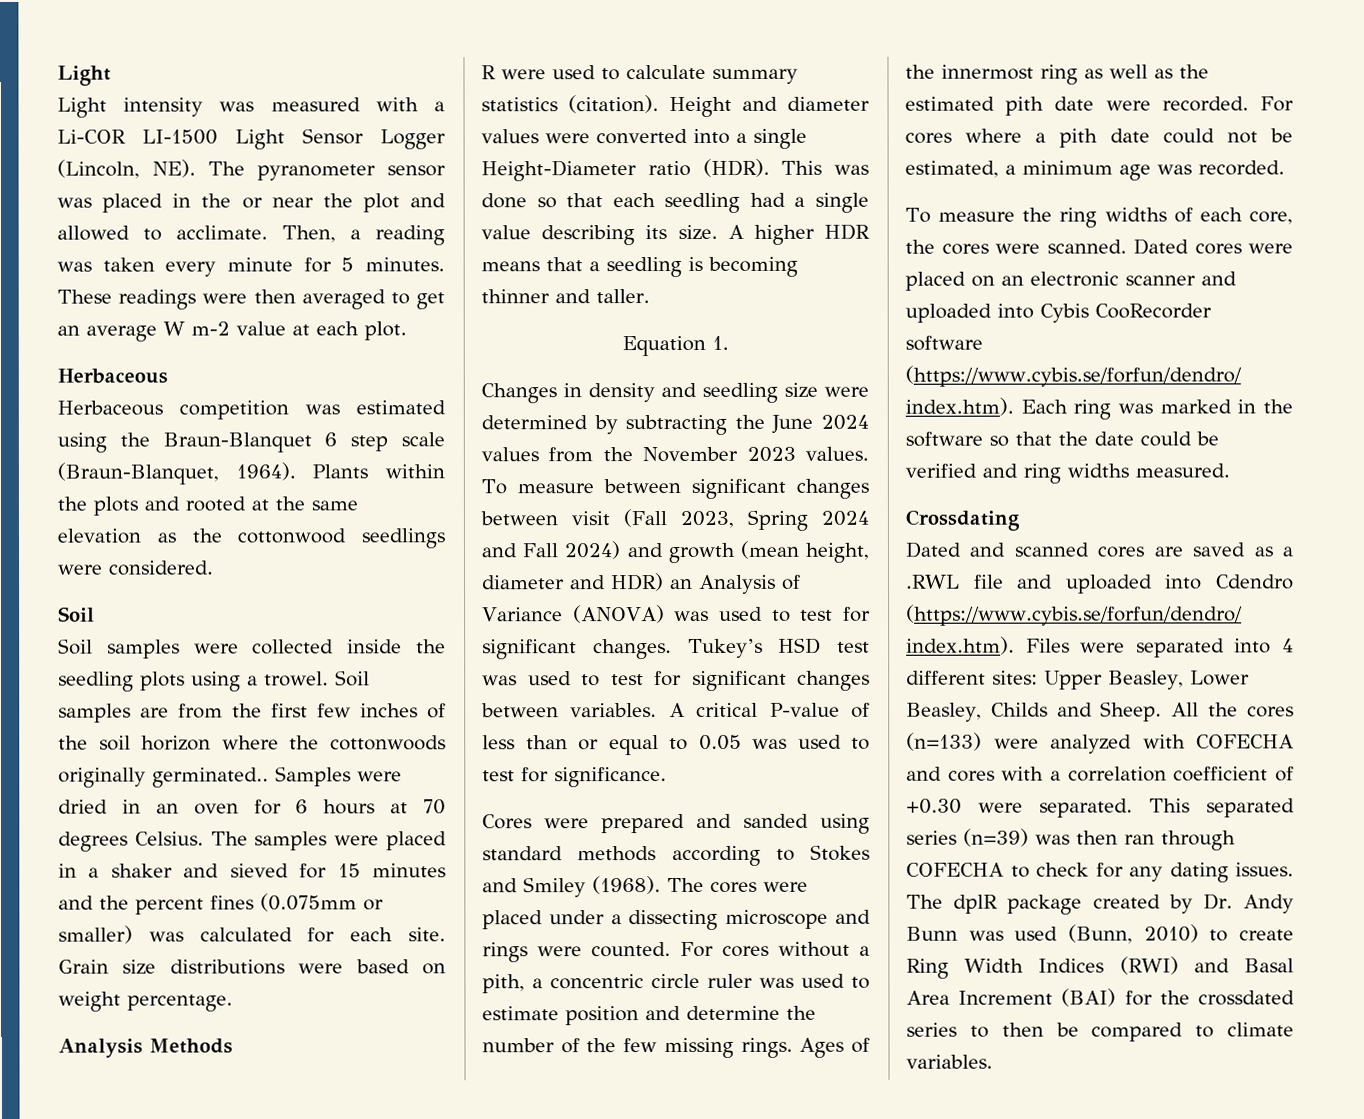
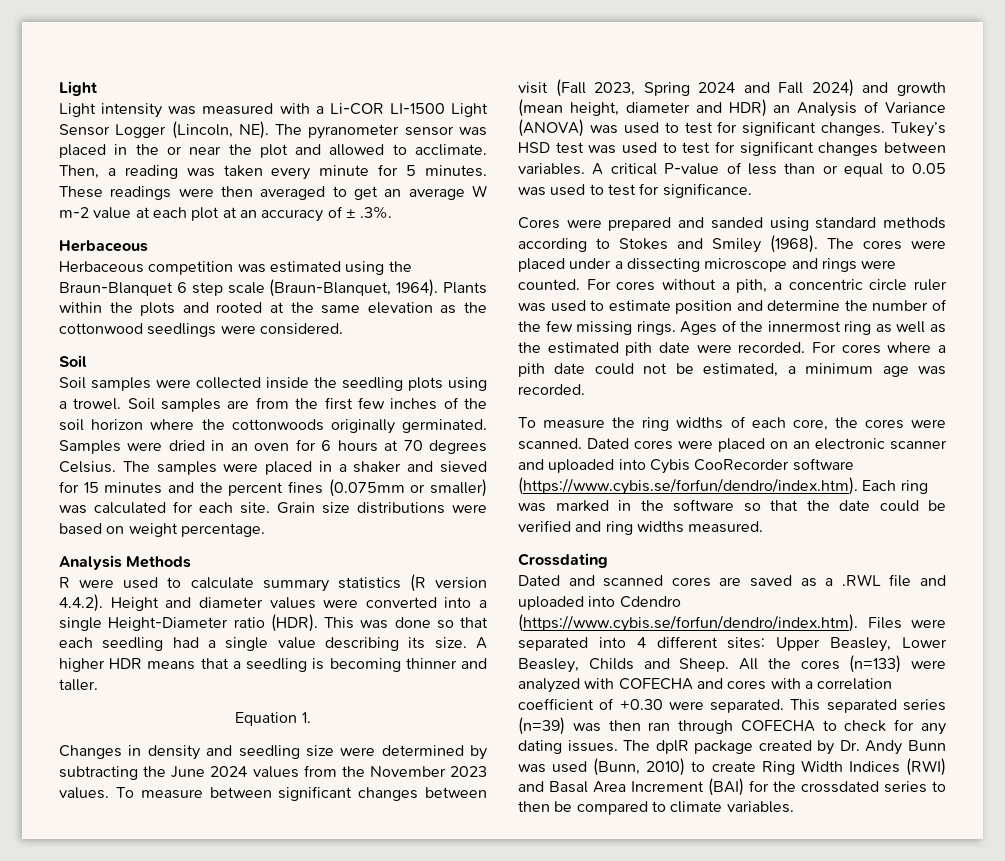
[364,321,407,341] plot. -> [191,206,393,222] plot at an accuracy of ± .3%.
[152,767,269,788] germinated.. -> [402,419,488,433] germinated.
[568,95,659,114] (citation). -> [409,574,487,592] [59,594,103,612] (R version 4.4.2).

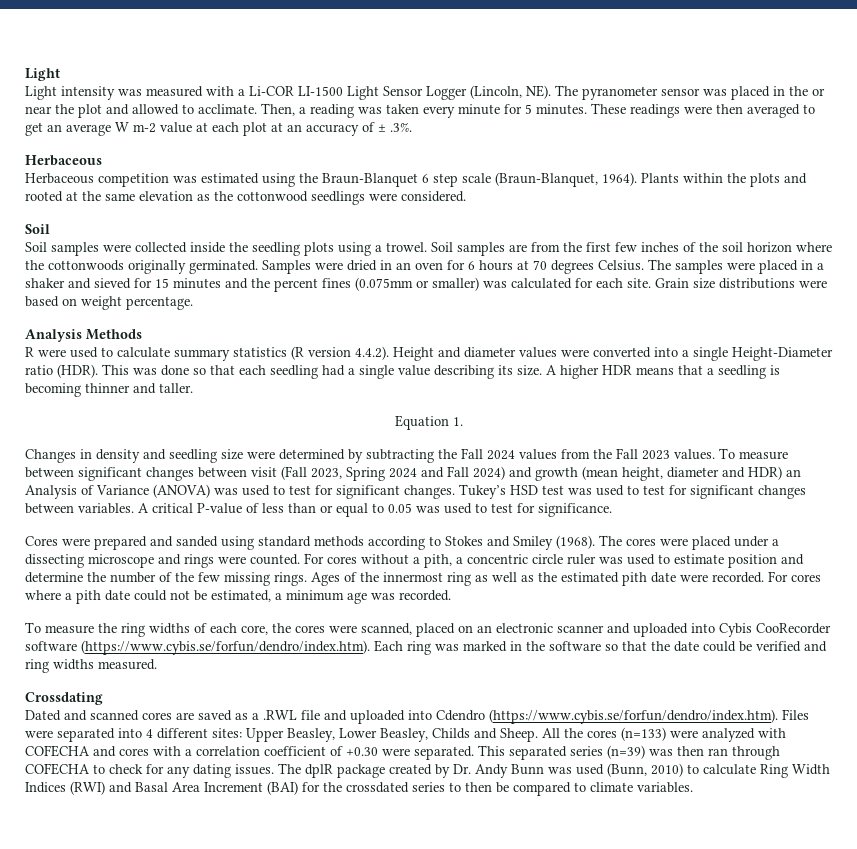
[171,766,206,778] June -> [461,448,483,459] Fall
[369,766,446,777] November -> [616,448,638,459] Fall
[518,438,713,450] scanned. Dated cores were -> [361,623,412,635] scanned,
[711,761,756,772] create -> [703,764,756,775] calculate

